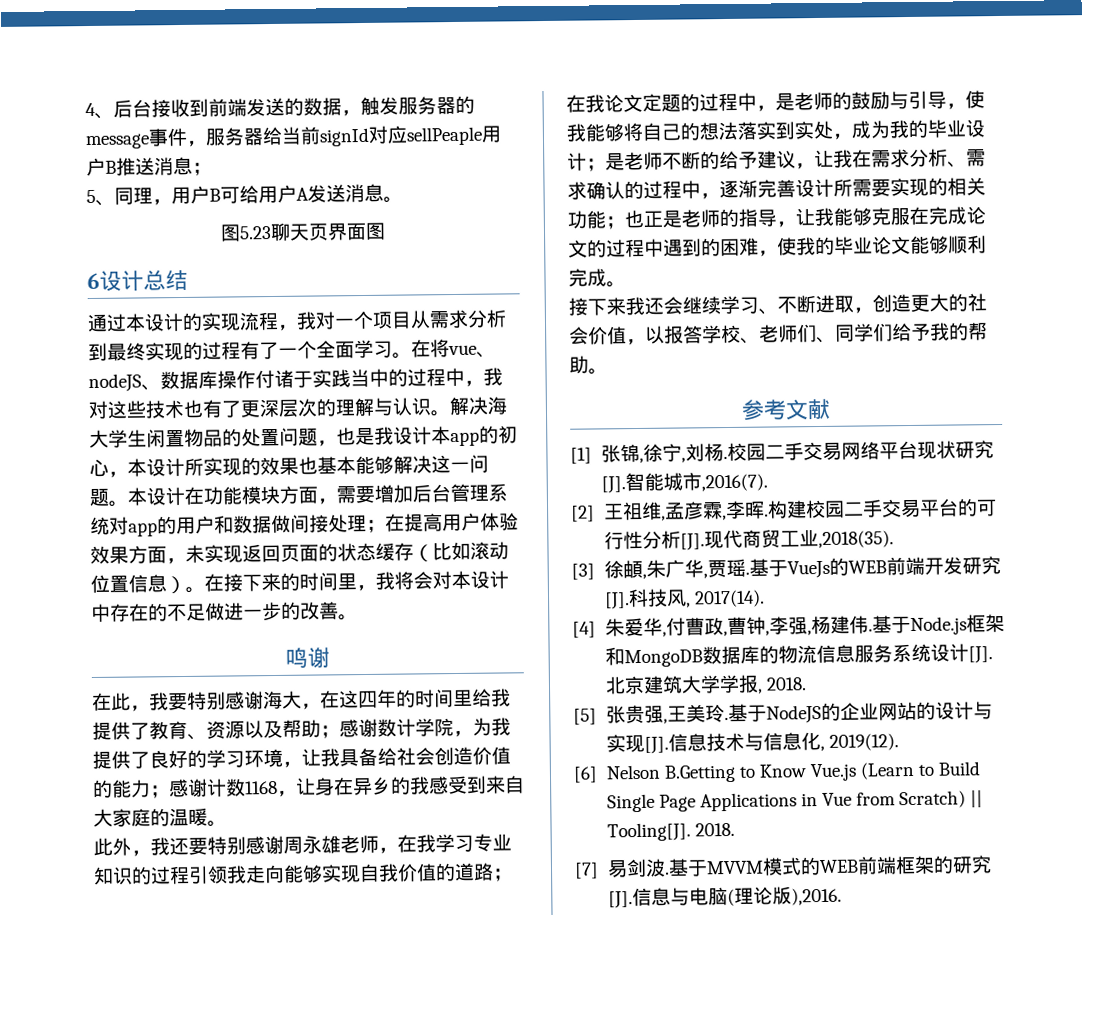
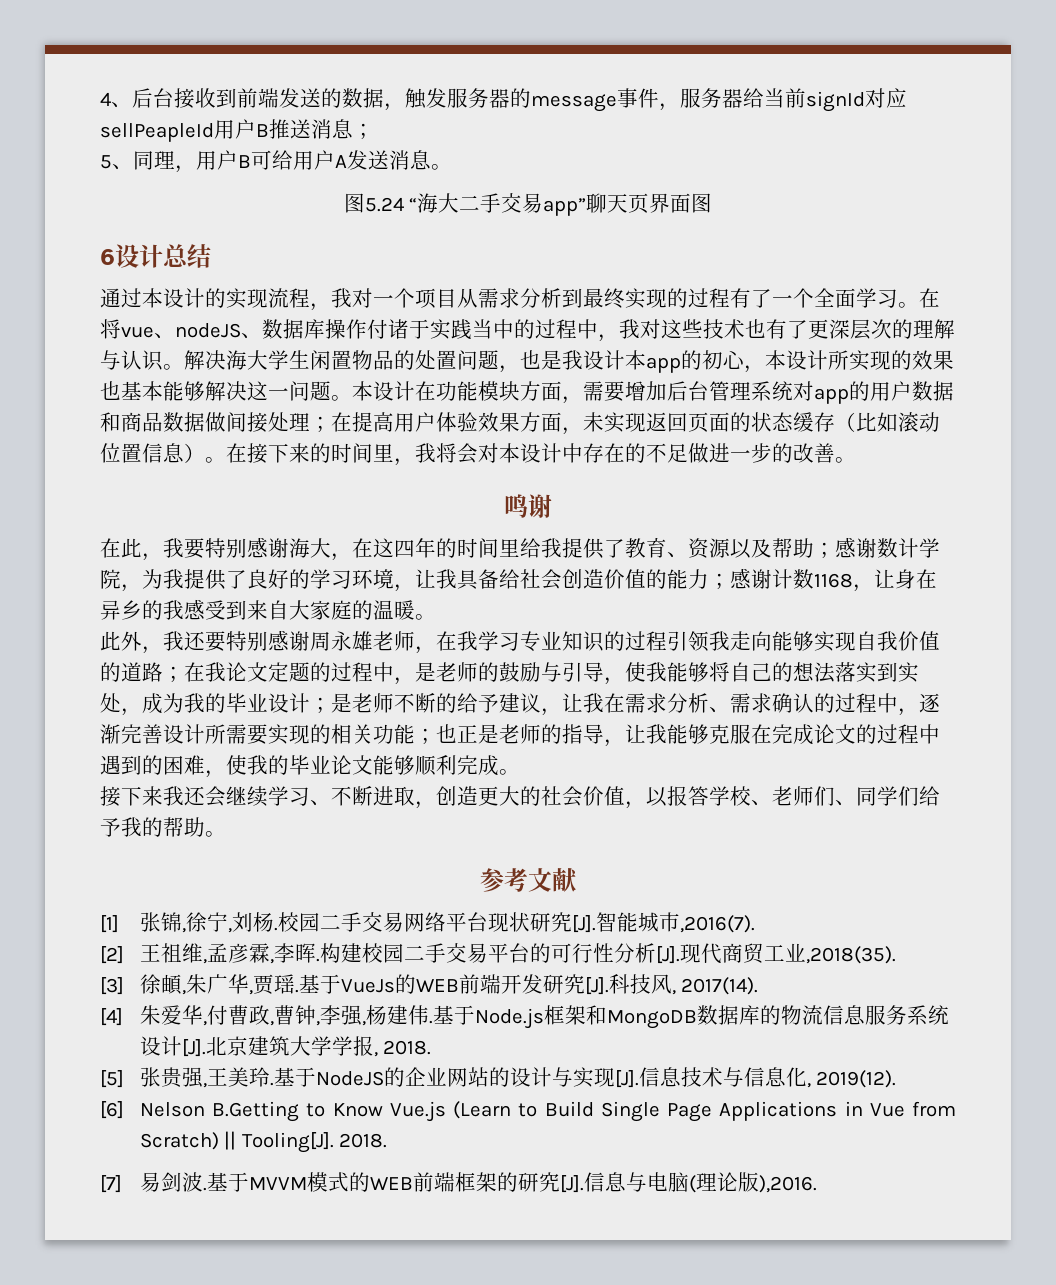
[406,126,483,146] sellPeaple -> [100,123,214,142] sellPeapleId
[239,226,272,240] 5.23 -> [364,193,587,216] 5.24 “海大二手交易app”
[214,515,234,534] 和 -> [912,381,954,401] [100,412,163,432] 数据和商品

